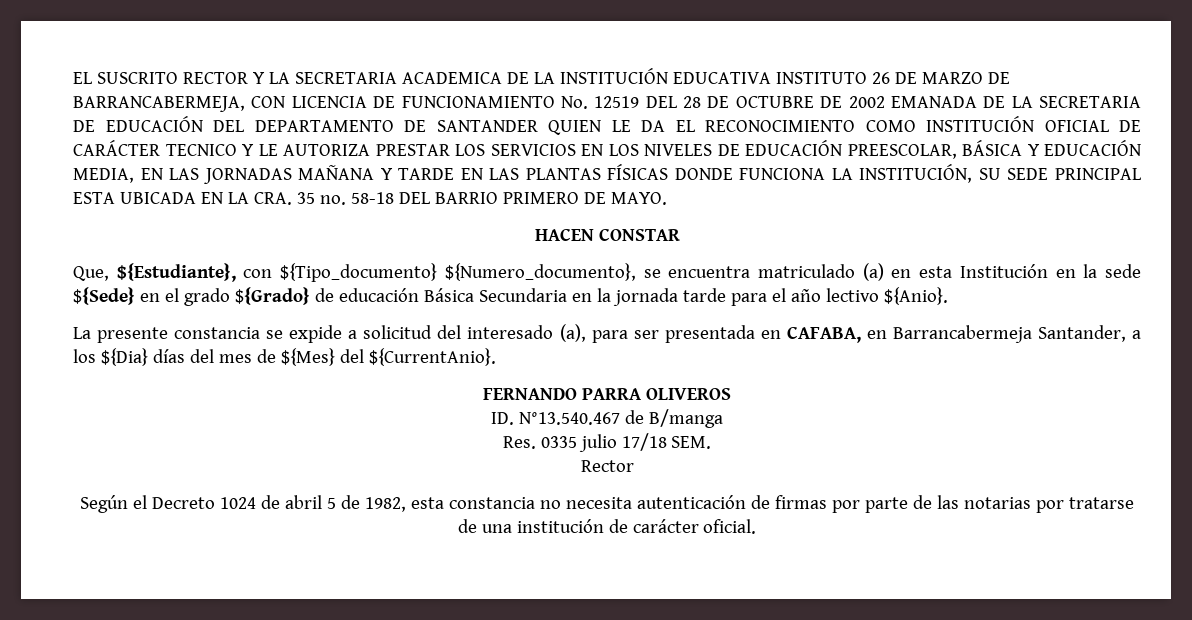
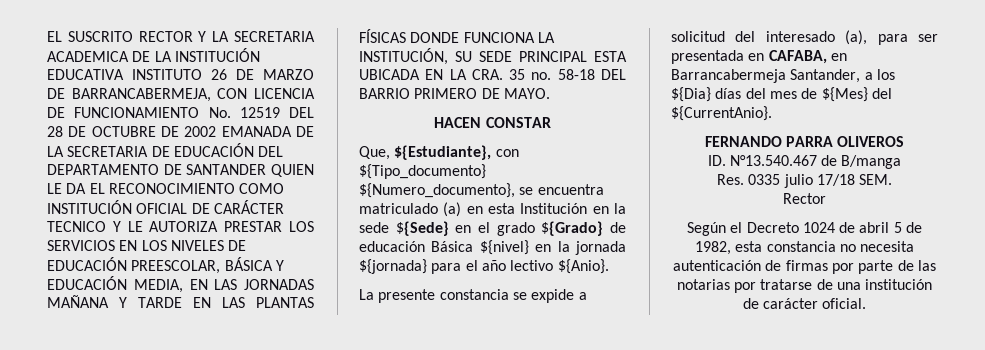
[478,288,567,302] Secundaria -> [479,240,529,255] ${nivel}
[682,288,726,302] tarde -> [359,259,427,274] ${jornada}

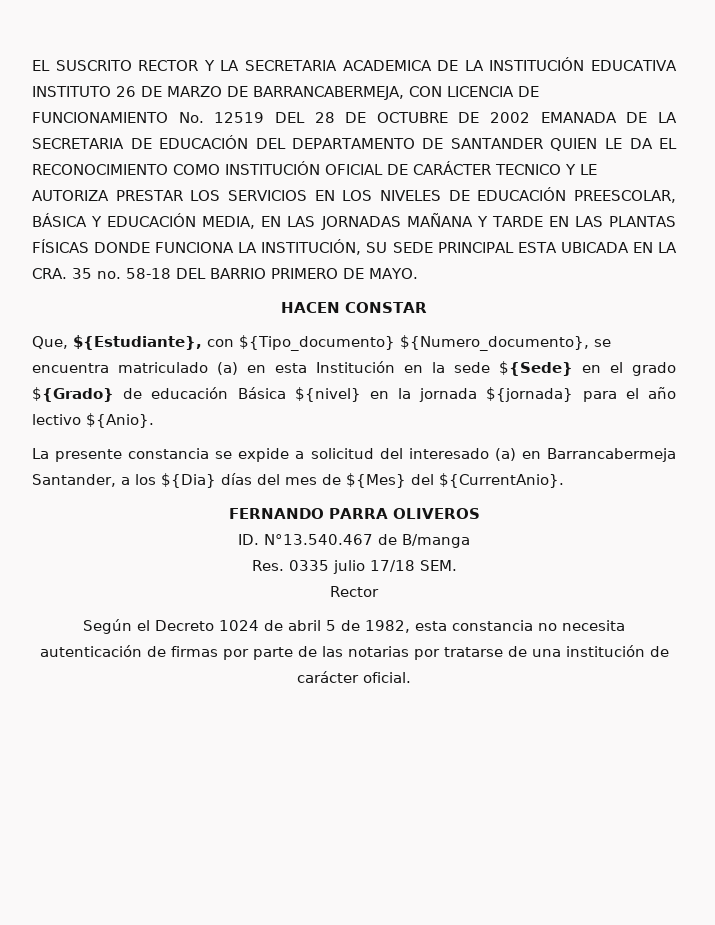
[845,30,938,45] [671,50,827,64] (a), para ser presentada en CAFABA, -> [494,448,516,461] (a)

